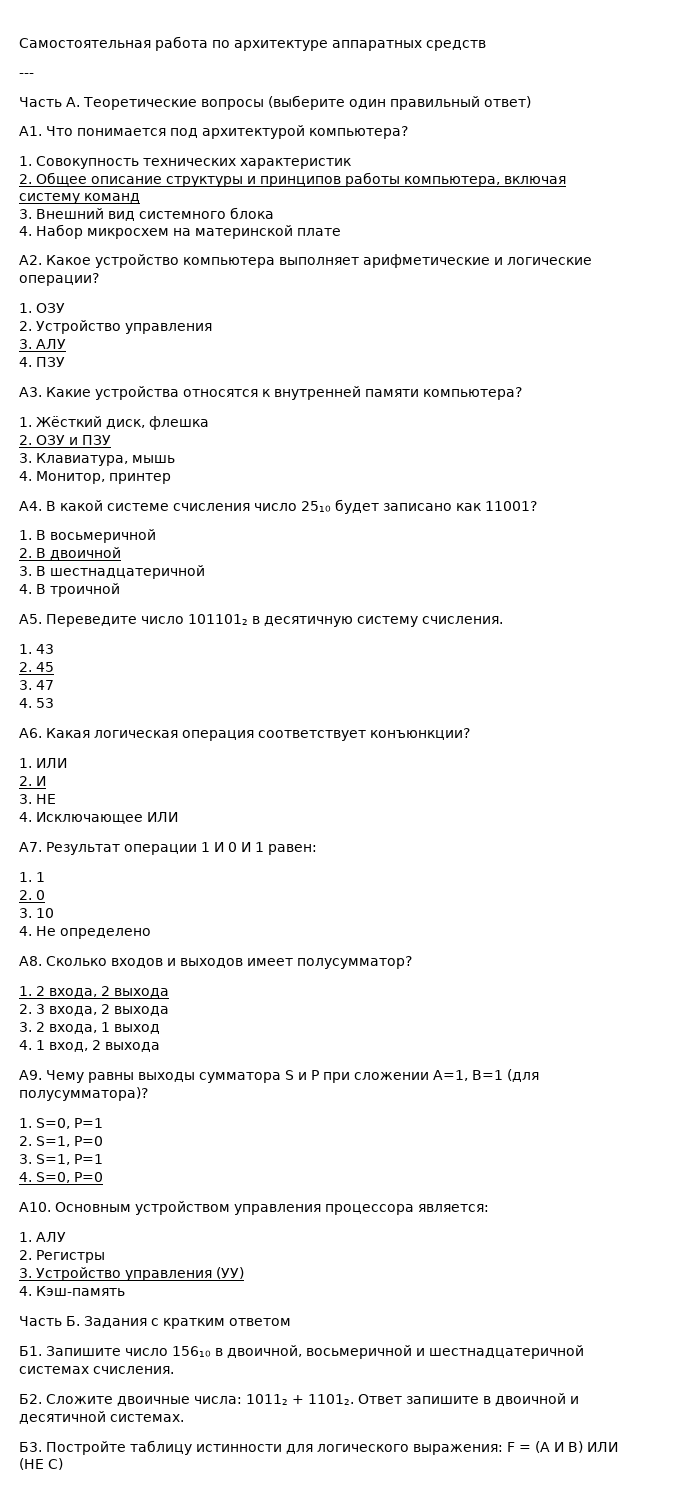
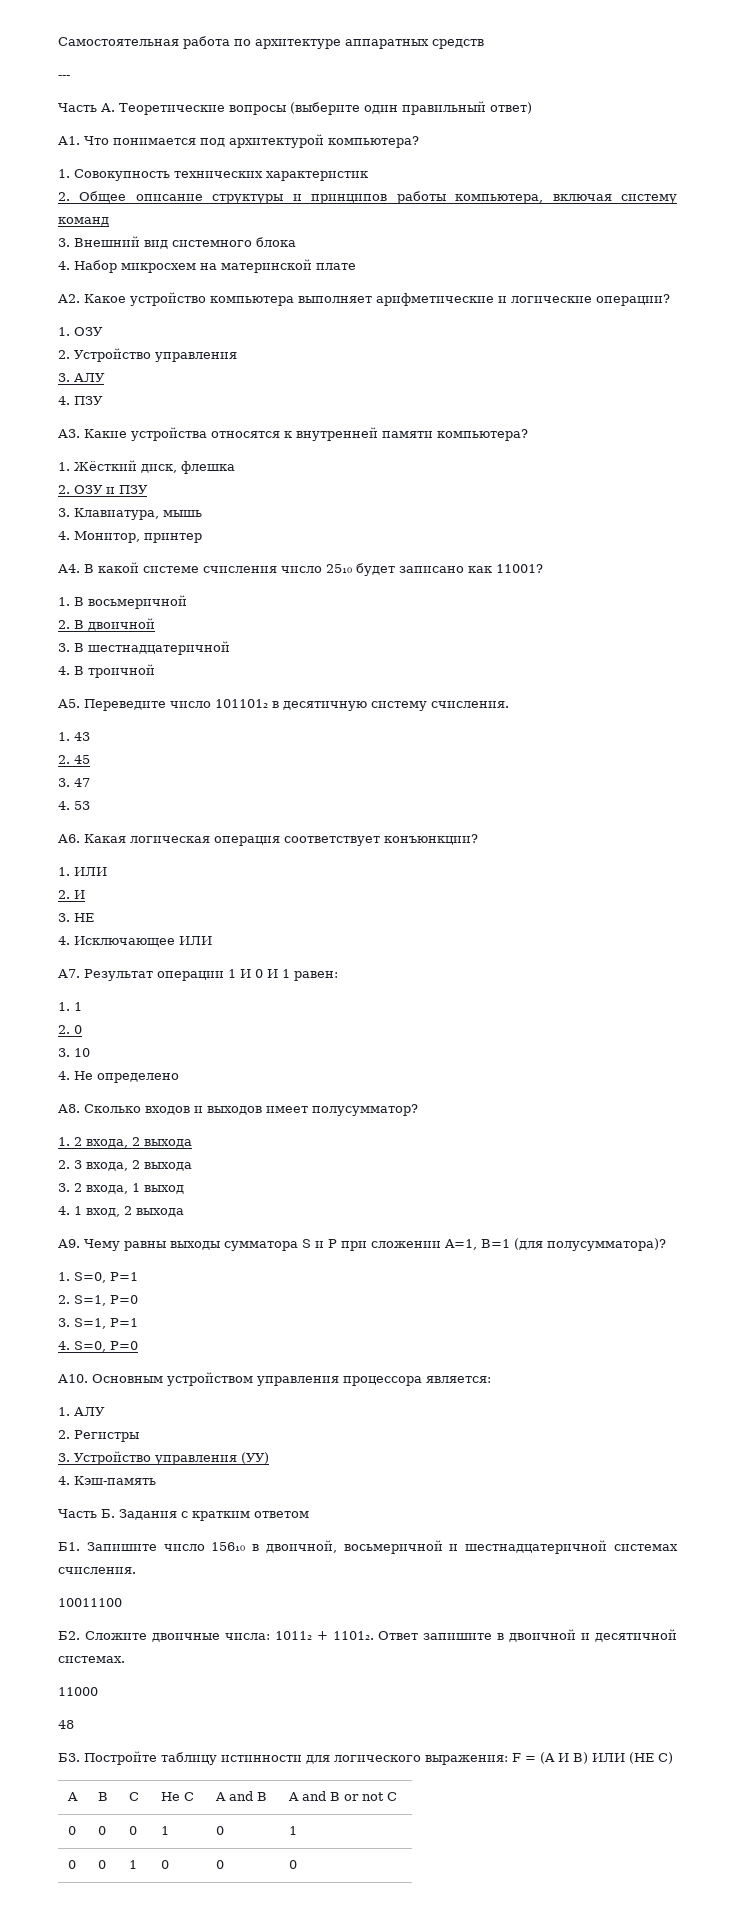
(174, 1370) none -> [58,1598,122,1607] // 10011100
(184, 1418) none -> [58,1687,98,1696] [58,1720,74,1729] // 11000 // 48
(63, 1464) none -> [67,1792,79,1801] [98,1792,109,1801] [129,1792,140,1801] [161,1792,195,1801] [215,1791,268,1801] [288,1791,398,1801] [68,1826,77,1835] [98,1826,107,1835] [129,1826,138,1835] [161,1826,170,1835] [216,1826,225,1835] [289,1826,298,1835] [68,1860,77,1869] [98,1860,107,1869] [129,1860,138,1869] [161,1860,170,1869] [216,1860,225,1869] [289,1860,298,1869] // A | B | C | Не C | A and B | A and B or not C // 0 | 0 | 0 | 1 | 0 | 1 // 0 | 0 | 1 | 0 | 0 | 0

